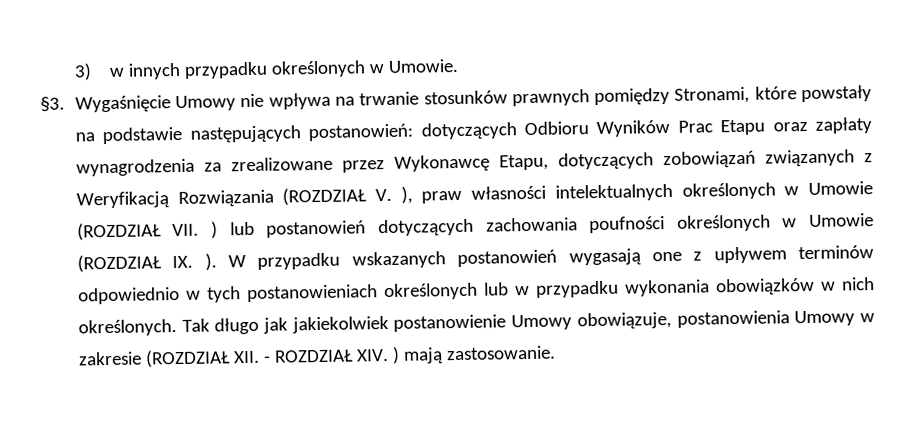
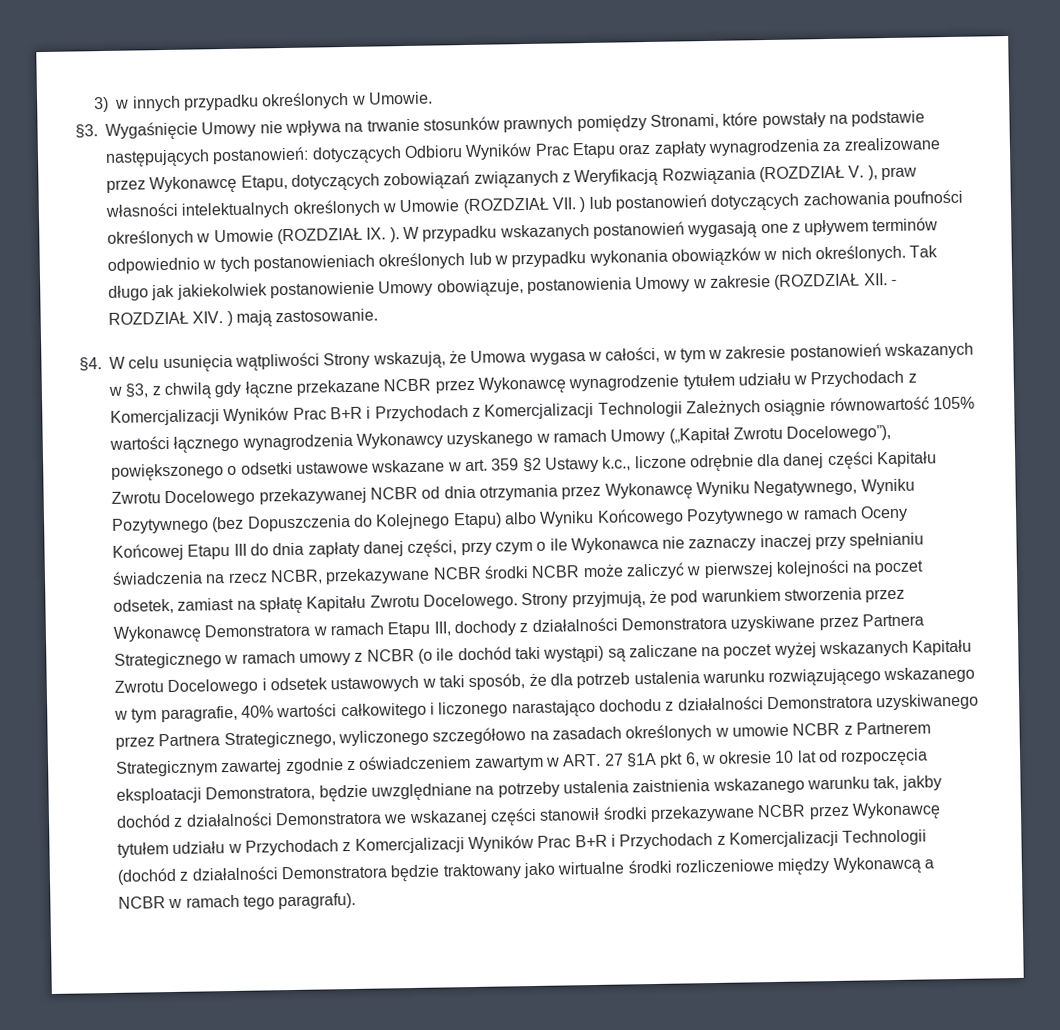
(556, 353) none -> [79,342,975,373] [108,370,917,400] [110,396,975,426] [109,424,892,453] [111,451,938,481] [111,478,915,507] [112,505,908,534] [112,532,925,561] [112,559,925,585] [113,587,906,614] [113,613,924,643] [114,639,973,669] [114,666,976,696] [114,693,980,723] [115,721,931,750] [116,748,929,777] [116,775,942,804] [116,802,941,828] [117,829,928,858] [117,856,934,885] [118,892,357,910] // §4. W celu usunięcia wątpliwości Strony wskazują, że Umowa wygasa w całości, w tym w zakresie postanowień wskazanych w §3, z chwilą gdy łączne przekazane NCBR przez Wykonawcę wynagrodzenie tytułem udziału w Przychodach z Komercjalizacji Wyników Prac B+R i Przychodach z Komercjalizacji Technologii Zależnych osiągnie równowartość 105% wartości łącznego wynagrodzenia Wykonawcy uzyskanego w ramach Umowy („Kapitał Zwrotu Docelowego”), powiększonego o odsetki ustawowe wskazane w art. 359 §2 Ustawy k.c., liczone odrębnie dla danej części Kapitału Zwrotu Docelowego przekazywanej NCBR od dnia otrzymania przez Wykonawcę Wyniku Negatywnego, Wyniku Pozytywnego (bez Dopuszczenia do Kolejnego Etapu) albo Wyniku Końcowego Pozytywnego w ramach Oceny Końcowej Etapu III do dnia zapłaty danej części, przy czym o ile Wykonawca nie zaznaczy inaczej przy spełnianiu świadczenia na rzecz NCBR, przekazywane NCBR środki NCBR może zaliczyć w pierwszej kolejności na poczet odsetek, zamiast na spłatę Kapitału Zwrotu Docelowego. Strony przyjmują, że pod warunkiem stworzenia przez Wykonawcę Demonstratora w ramach Etapu III, dochody z działalności Demonstratora uzyskiwane przez Partnera Strategicznego w ramach umowy z NCBR (o ile dochód taki wystąpi) są zaliczane na poczet wyżej wskazanych Kapitału Zwrotu Docelowego i odsetek ustawowych w taki sposób, że dla potrzeb ustalenia warunku rozwiązującego wskazanego w tym paragrafie, 40% wartości całkowitego i liczonego narastająco dochodu z działalności Demonstratora uzyskiwanego przez Partnera Strategicznego, wyliczonego szczegółowo na zasadach określonych w umowie NCBR z Partnerem Strategicznym zawartej zgodnie z oświadczeniem zawartym w ART. 27 §1A pkt 6, w okresie 10 lat od rozpoczęcia eksploatacji Demonstratora, będzie uwzględniane na potrzeby ustalenia zaistnienia wskazanego warunku tak, jakby dochód z działalności Demonstratora we wskazanej części stanowił środki przekazywane NCBR przez Wykonawcę tytułem udziału w Przychodach z Komercjalizacji Wyników Prac B+R i Przychodach z Komercjalizacji Technologii (dochód z działalności Demonstratora będzie traktowany jako wirtualne środki rozliczeniowe między Wykonawcą a NCBR w ramach tego paragrafu).

